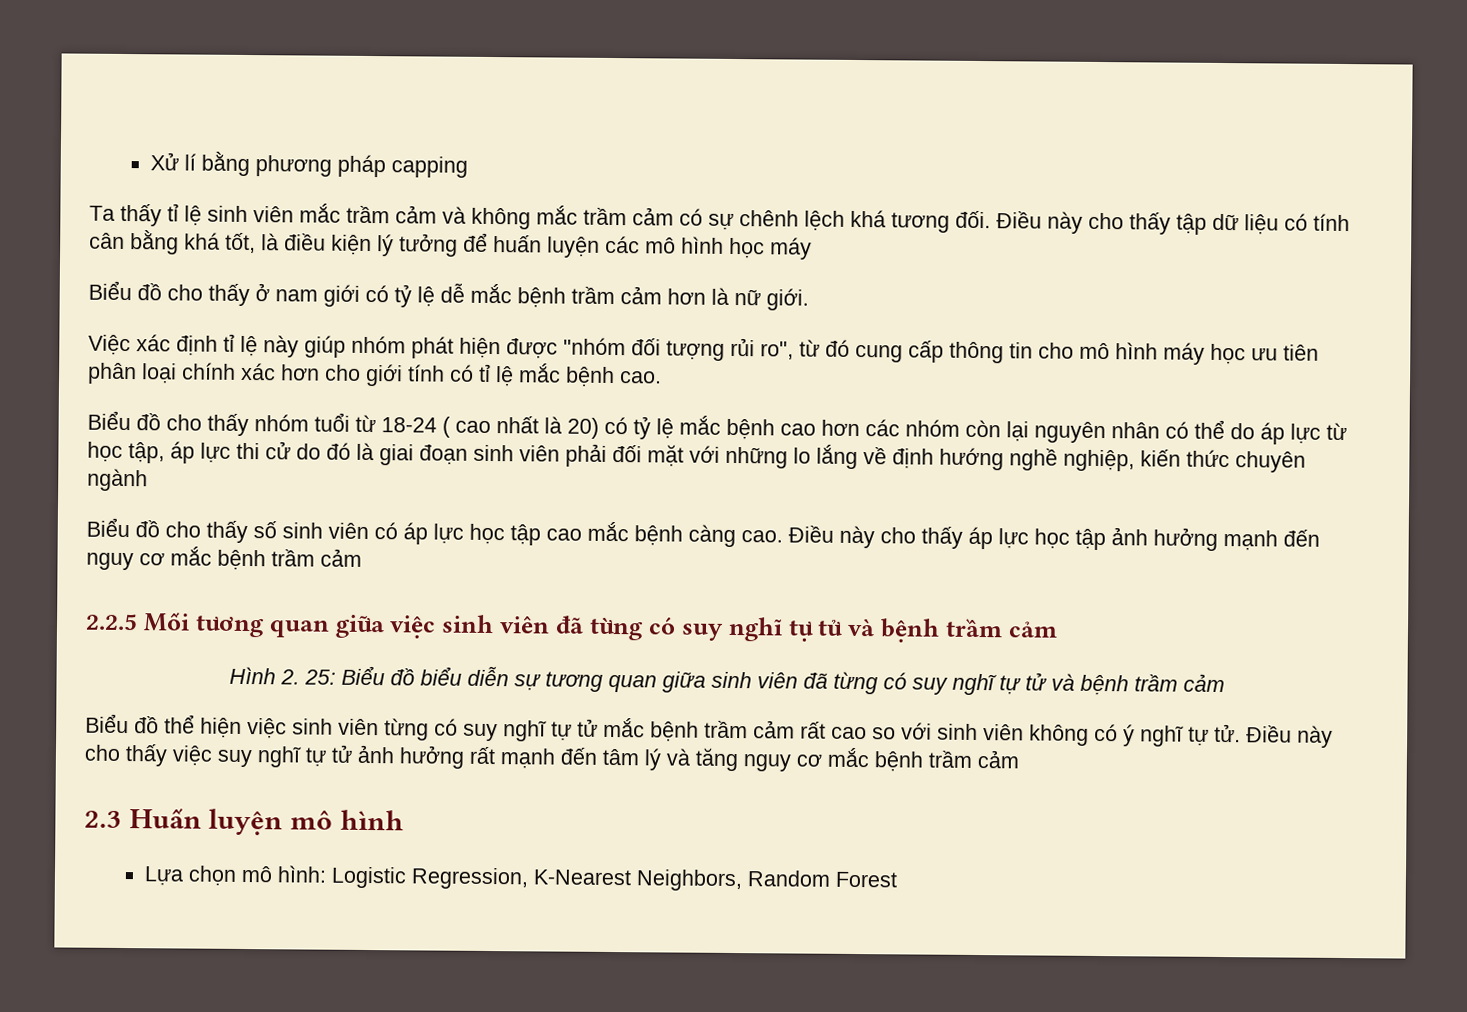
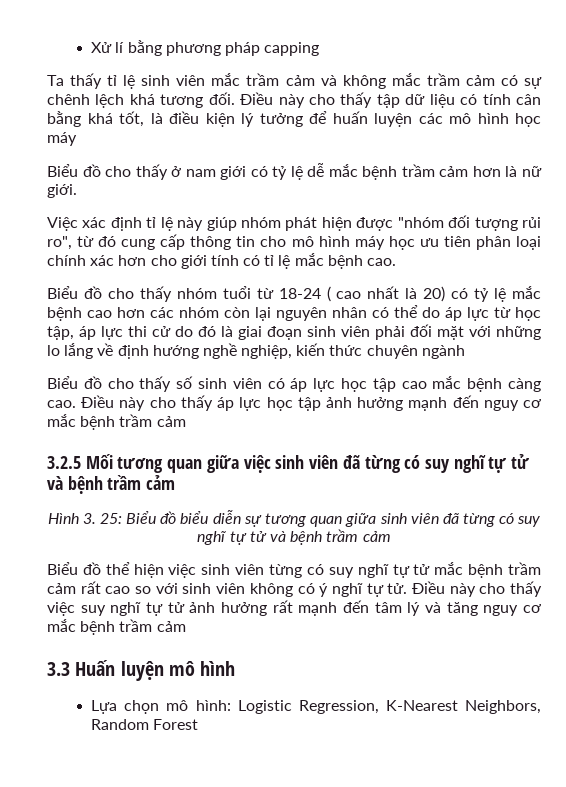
[85,613,138,631] 2.2.5 -> [47,456,81,469] 3.2.5
[279,669,300,685] 2. -> [82,513,96,524] 3.
[84,810,122,828] 2.3 -> [47,662,70,676] 3.3

